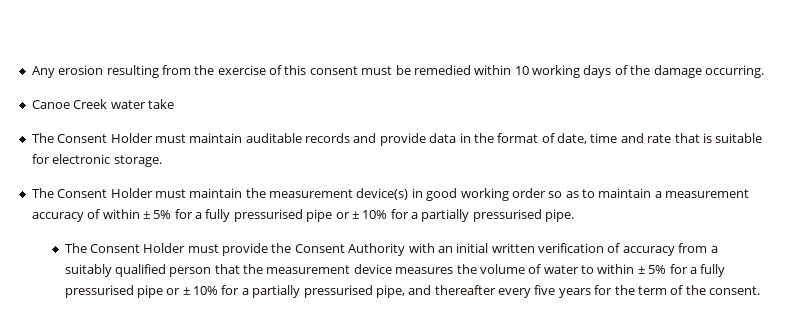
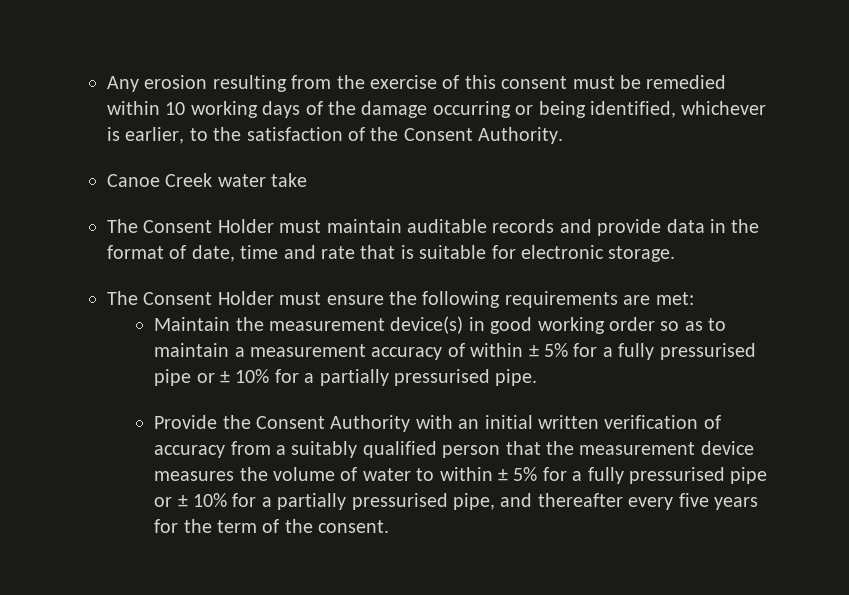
[704,65,764,78] occurring. -> [432,101,767,118] [107,127,564,144] occurring or being identified, whichever is earlier, to the satisfaction of the Consent Authority.
[189,188,243,198] maintain -> [326,291,694,308] [154,317,231,331] ensure the following requirements are met: // Maintain
[64,243,269,256] The Consent Holder must provide -> [154,415,218,429] Provide

